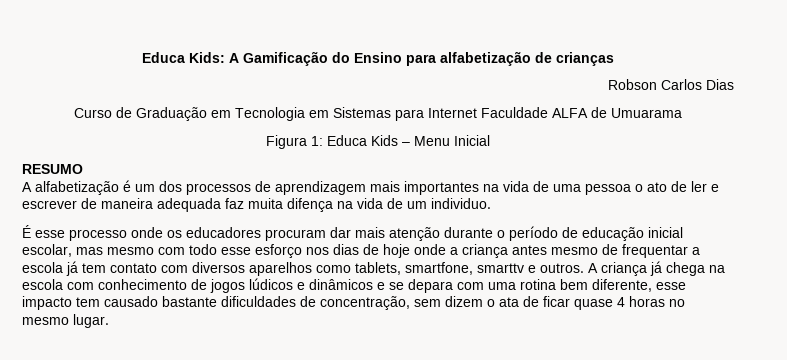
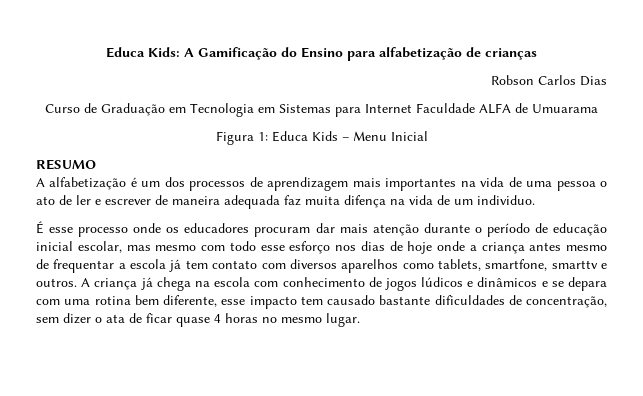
[445,296,483,307] dizem -> [63,313,91,324] dizer

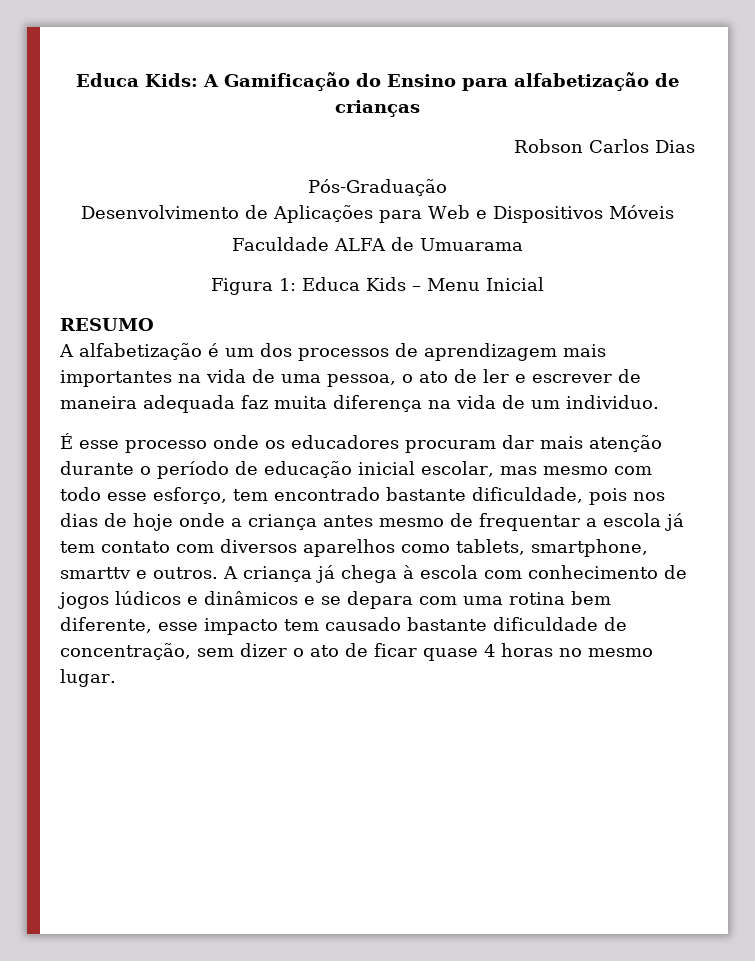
[45,103,412,117] Curso de Graduação em Tecnologia em Sistemas para Internet -> [308,179,448,196] [81,205,674,223] Pós-Graduação // Desenvolvimento de Aplicações para Web e Dispositivos Móveis //
[556,181,596,191] pessoa -> [327,374,396,387] pessoa,
[344,195,386,208] difença -> [333,395,422,412] diferença
[289,241,331,254] esforço -> [153,487,627,505] esforço, tem encontrado bastante dificuldade, pois
[485,259,548,271] smartfone, -> [531,539,648,557] smartphone,
[194,281,210,287] na -> [403,565,414,579] à
[434,295,505,305] dificuldades -> [493,617,598,631] dificuldade
[106,314,125,323] ata -> [310,645,339,657] ato

